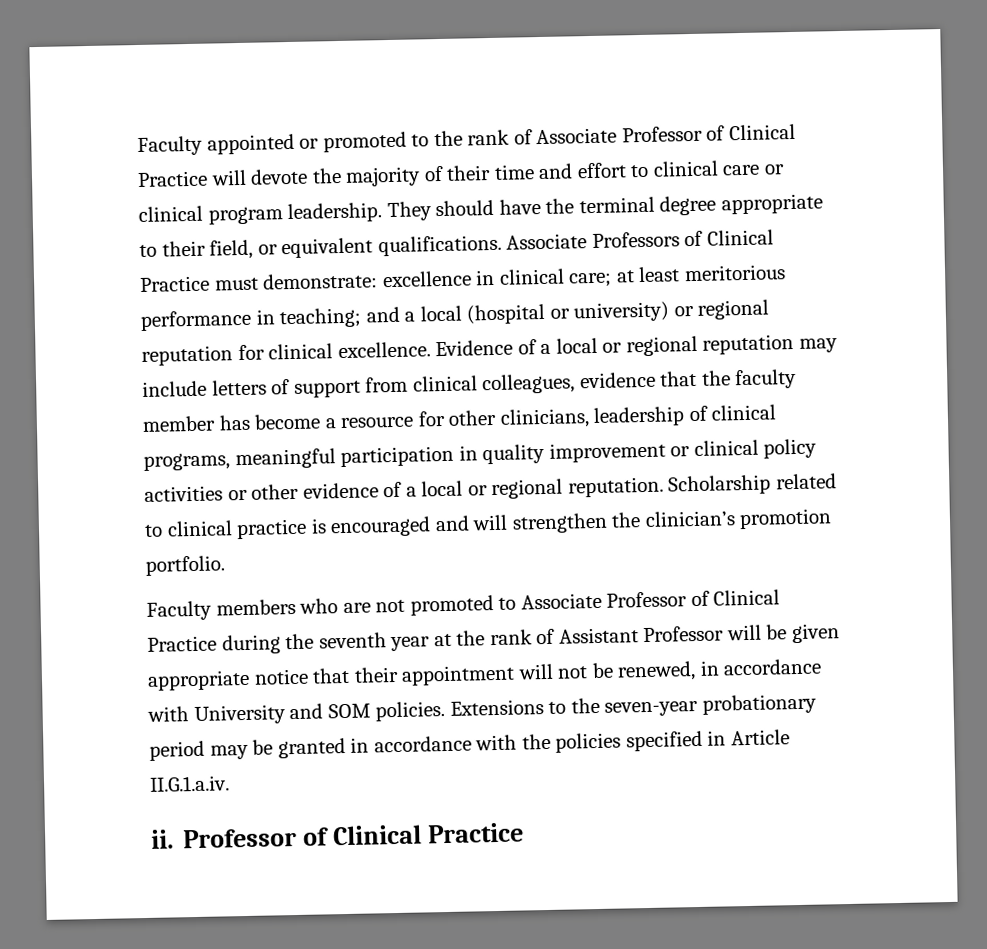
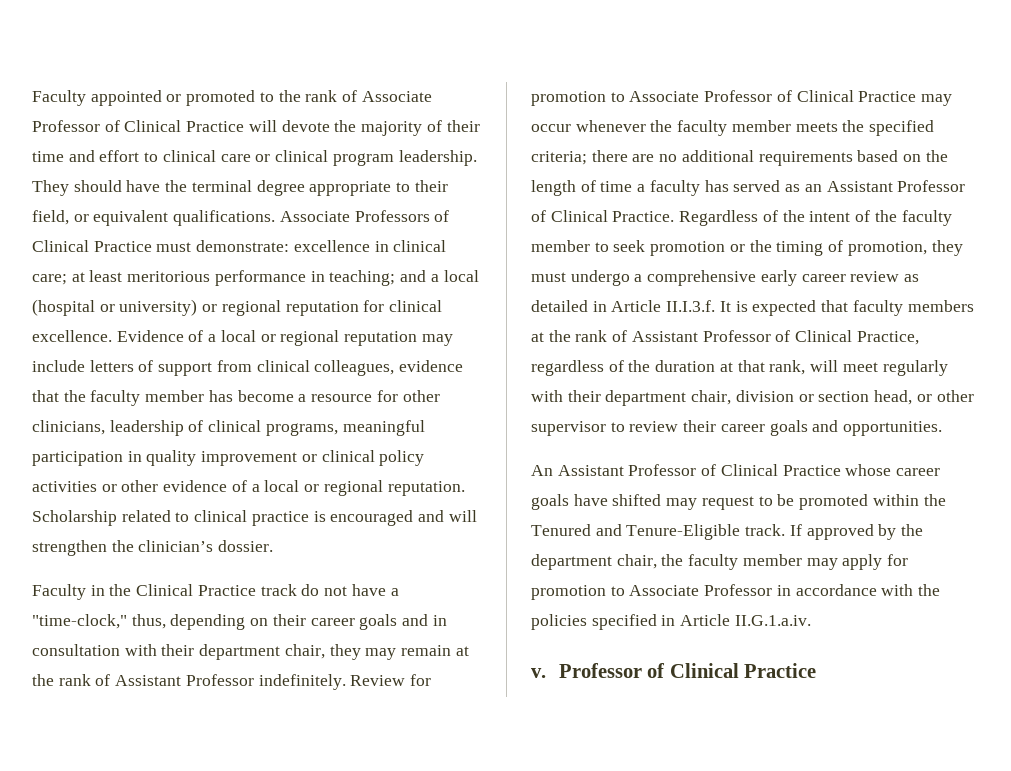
[739,508,833,530] [145,555,225,576] [146,595,494,621] promotion portfolio. // Faculty members who are not promoted -> [218,540,274,552] [32,584,399,600] [32,614,447,630] [32,644,469,660] [32,674,432,690] [531,91,606,106] dossier. // Faculty in the Clinical Practice track do not have a "time-clock," thus, depending on their career goals and in consultation with their department chair, they may remain at the rank of Assistant Professor indefinitely. Review for promotion
[221,623,840,655] [147,658,823,691] [147,693,817,726] [149,738,346,761] during the seventh year at the rank of Assistant Professor will be given appropriate notice that their appointment will not be renewed, in accordance with University and SOM policies. Extensions to the seven-year probationary period may be granted -> [921,94,953,106] [531,120,935,136] [531,150,948,166] [531,180,966,196] [531,210,952,226] [531,240,963,256] [531,270,920,286] [531,300,974,316] [531,330,919,345] [531,360,948,376] [531,390,974,406] [531,420,943,436] [531,464,941,476] [531,494,946,510] [531,524,924,540] [531,554,909,570] [531,584,773,600] may occur whenever the faculty member meets the specified criteria; there are no additional requirements based on the length of time a faculty has served as an Assistant Professor of Clinical Practice. Regardless of the intent of the faculty member to seek promotion or the timing of promotion, they must undergo a comprehensive early career review as detailed in Article II.I.3.f. It is expected that faculty members at the rank of Assistant Professor of Clinical Practice, regardless of the duration at that rank, will meet regularly with their department chair, division or section head, or other supervisor to review their career goals and opportunities. // An Assistant Professor of Clinical Practice whose career goals have shifted may request to be promoted within the Tenured and Tenure-Eligible track. If approved by the department chair, the faculty member may apply for promotion to Associate Professor
[151,829,174,849] ii. -> [531,668,546,678] v.

